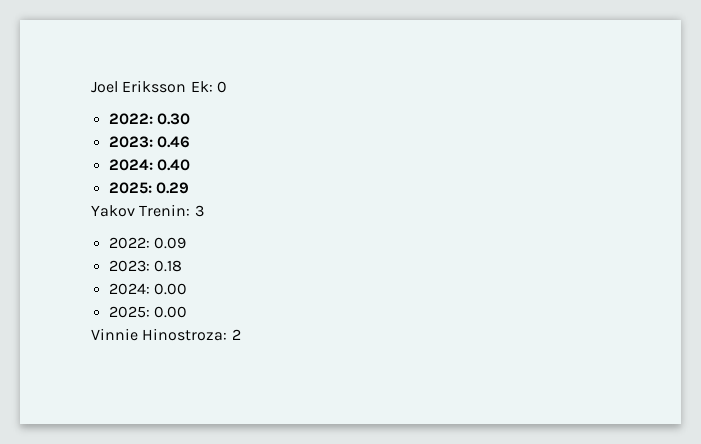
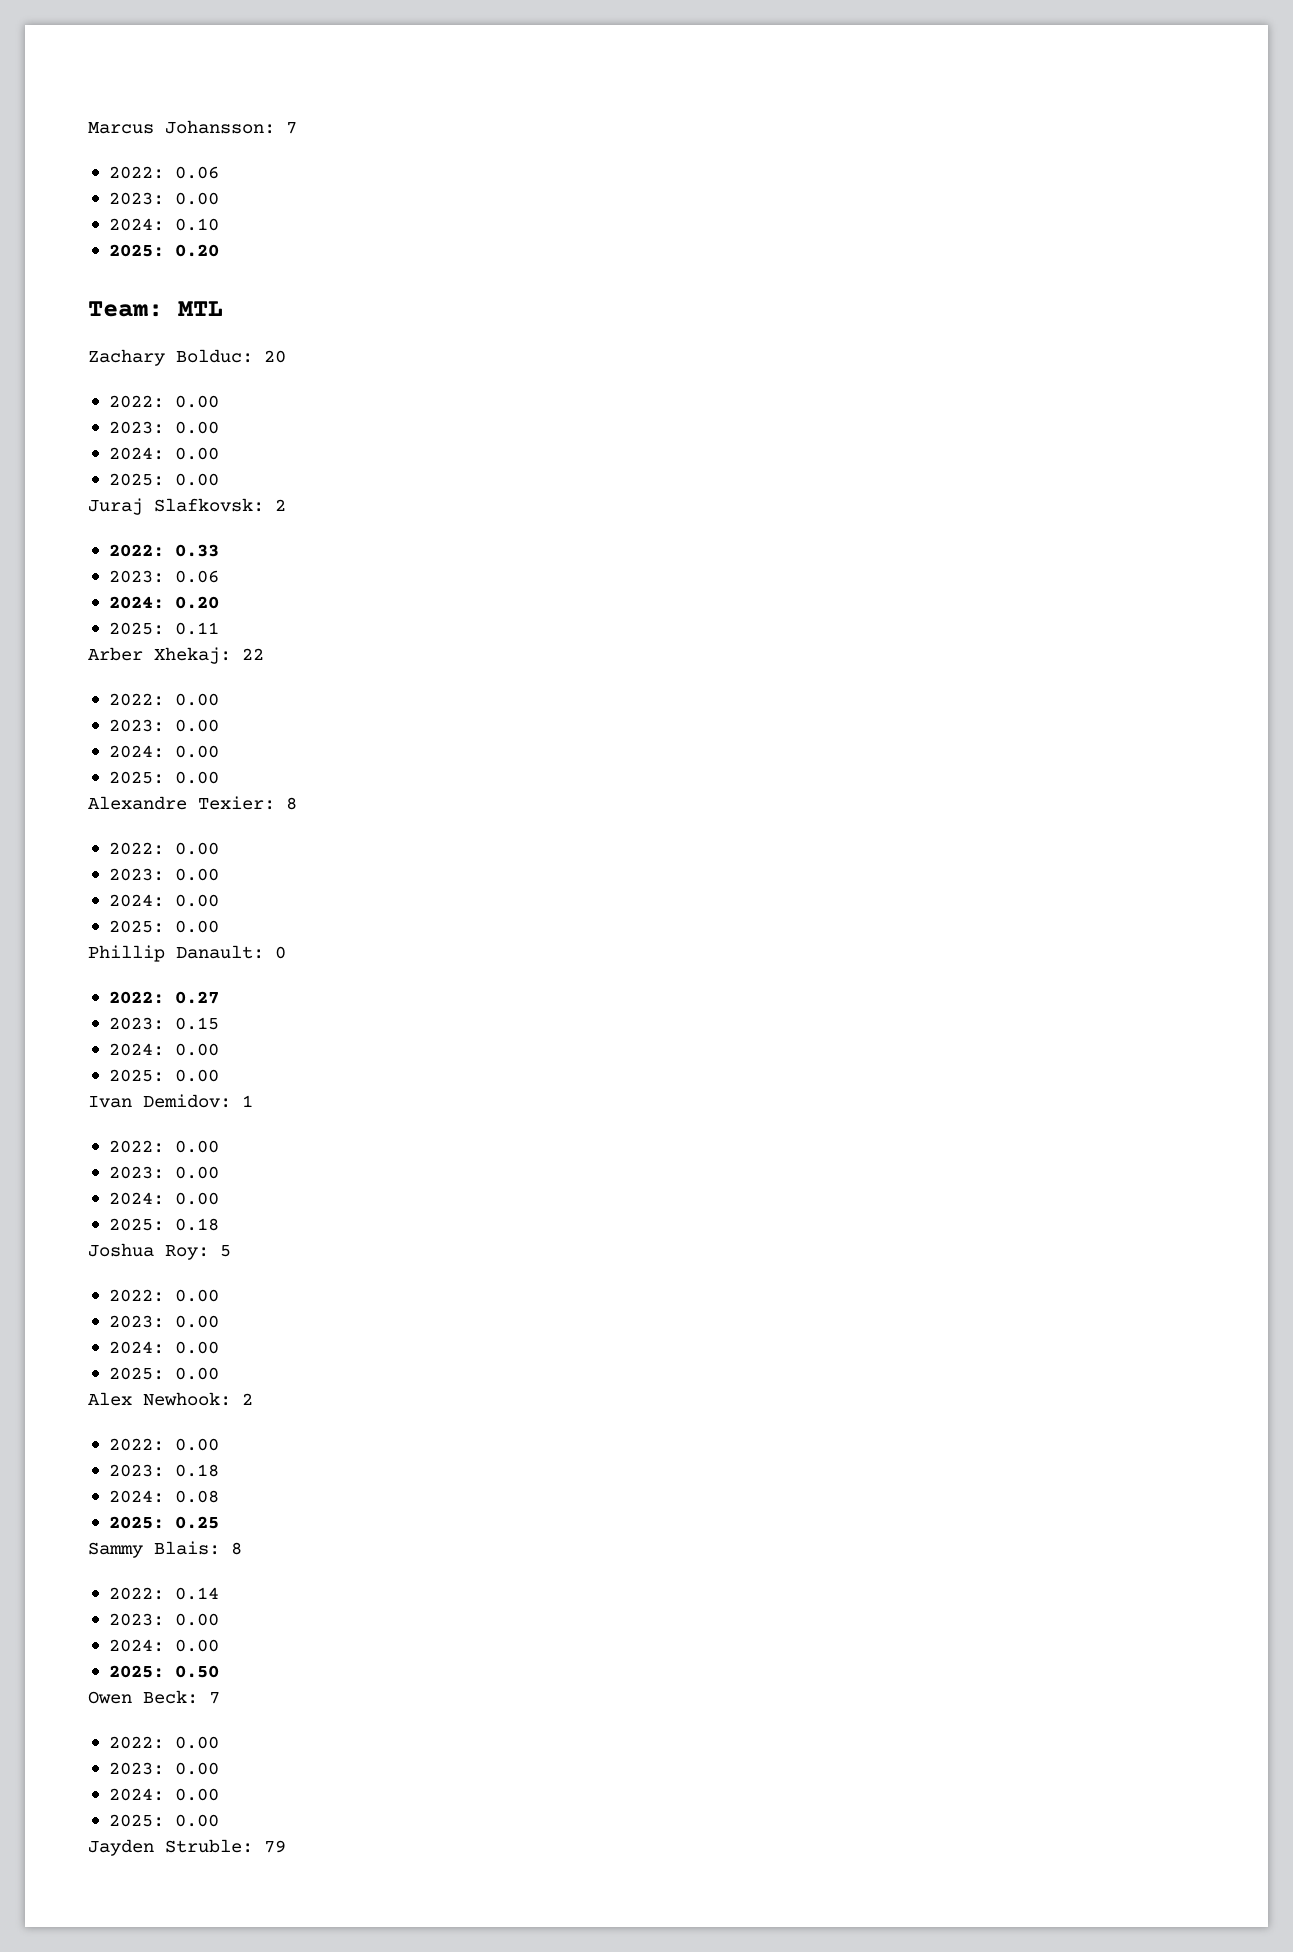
[91,80,227,93] [108,113,190,125] [108,136,190,148] [108,159,190,171] [108,182,189,194] [91,204,204,217] [108,237,186,249] [108,260,182,272] [108,283,187,295] [108,306,187,318] [91,328,241,341] Joel Eriksson Ek: 0 // 2022: 0.30 // 2023: 0.46 // 2024: 0.40 // 2025: 0.29 // Yakov Trenin: 3 // 2022: 0.09 // 2023: 0.18 // 2024: 0.00 // 2025: 0.00 // Vinnie Hinostroza: 2 -> [88,120,297,134] [108,166,219,179] [108,192,219,205] [108,218,219,231] [108,244,219,257] [88,301,223,317] [88,349,286,366] [108,395,219,408] [108,421,219,434] [108,447,219,460] [108,473,219,486] [88,498,286,515] [108,544,219,557] [108,570,219,583] [108,596,219,609] [108,622,219,635] [88,647,264,664] [108,693,219,706] [108,719,219,732] [108,745,219,758] [108,771,219,784] [88,796,297,810] [108,842,219,855] [108,868,219,881] [108,894,219,907] [108,920,219,933] [88,945,286,962] [108,991,219,1004] [108,1017,219,1030] [108,1043,219,1056] [108,1069,219,1082] [88,1094,253,1108] [108,1140,219,1153] [108,1166,219,1179] [108,1192,219,1205] [108,1218,219,1231] [88,1243,231,1260] [108,1289,219,1302] [108,1315,219,1328] [108,1341,219,1354] [108,1367,219,1380] [88,1392,253,1406] [108,1438,219,1451] [108,1464,219,1477] [108,1490,219,1503] [108,1516,219,1529] [88,1541,242,1558] [108,1587,219,1600] [108,1613,219,1626] [108,1639,219,1652] [108,1665,219,1678] [88,1690,220,1704] [108,1736,219,1749] [108,1762,219,1775] [108,1788,219,1801] [108,1814,219,1827] [88,1839,286,1856] Marcus Johansson: 7 // 2022: 0.06 // 2023: 0.00 // 2024: 0.10 // 2025: 0.20 // Team: MTL // Zachary Bolduc: 20 // 2022: 0.00 // 2023: 0.00 // 2024: 0.00 // 2025: 0.00 // Juraj Slafkovsk: 2 // 2022: 0.33 // 2023: 0.06 // 2024: 0.20 // 2025: 0.11 // Arber Xhekaj: 22 // 2022: 0.00 // 2023: 0.00 // 2024: 0.00 // 2025: 0.00 // Alexandre Texier: 8 // 2022: 0.00 // 2023: 0.00 // 2024: 0.00 // 2025: 0.00 // Phillip Danault: 0 // 2022: 0.27 // 2023: 0.15 // 2024: 0.00 // 2025: 0.00 // Ivan Demidov: 1 // 2022: 0.00 // 2023: 0.00 // 2024: 0.00 // 2025: 0.18 // Joshua Roy: 5 // 2022: 0.00 // 2023: 0.00 // 2024: 0.00 // 2025: 0.00 // Alex Newhook: 2 // 2022: 0.00 // 2023: 0.18 // 2024: 0.08 // 2025: 0.25 // Sammy Blais: 8 // 2022: 0.14 // 2023: 0.00 // 2024: 0.00 // 2025: 0.50 // Owen Beck: 7 // 2022: 0.00 // 2023: 0.00 // 2024: 0.00 // 2025: 0.00 // Jayden Struble: 79

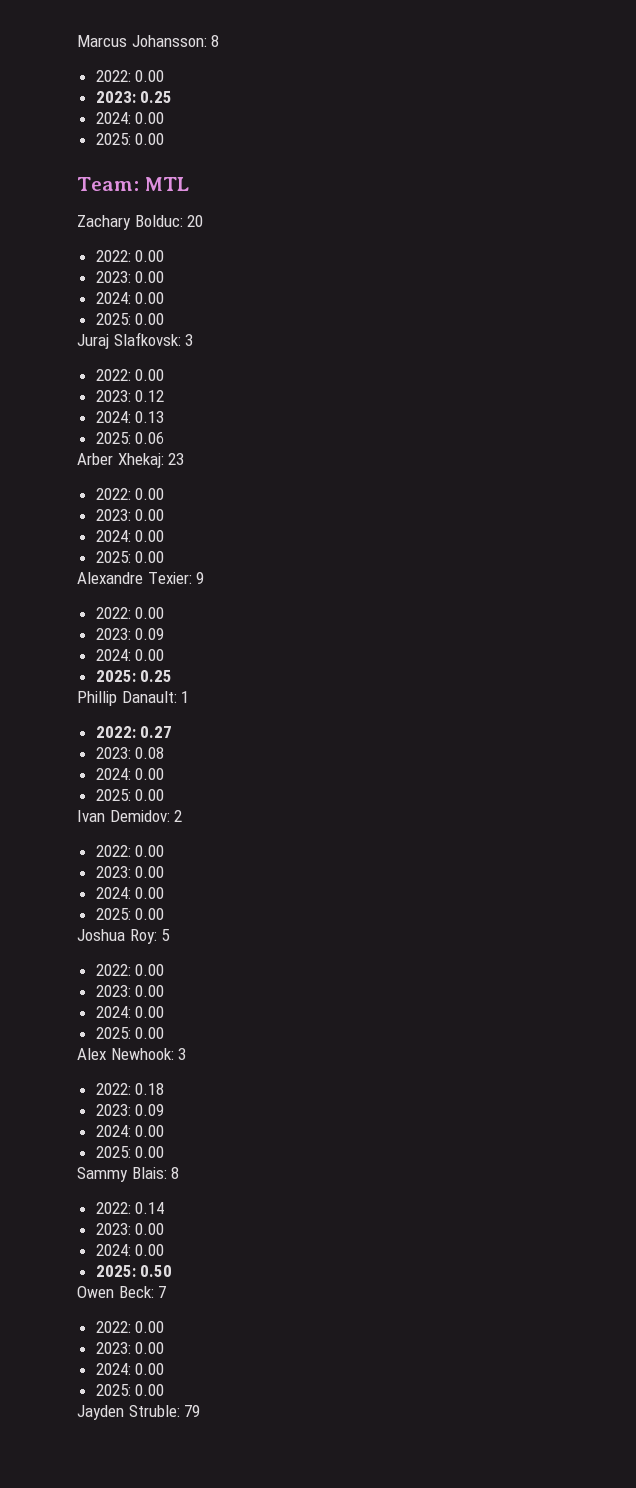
[286,122,297,134] [108,166,219,179] [108,192,219,205] [108,218,219,231] [108,244,219,257] 7 // 2022: 0.06 // 2023: 0.00 // 2024: 0.10 // 2025: 0.20 -> [211,35,220,47] [95,70,165,82] [95,91,173,103] [95,112,165,124] [95,133,165,145] 8 // 2022: 0.00 // 2023: 0.25 // 2024: 0.00 // 2025: 0.00
[275,499,286,511] [108,544,219,557] [108,570,219,583] [108,596,219,609] [108,622,219,635] 2 // 2022: 0.33 // 2023: 0.06 // 2024: 0.20 // 2025: 0.11 -> [185,334,194,346] [95,369,165,381] [95,390,165,402] [95,411,165,423] [95,432,165,444] 3 // 2022: 0.00 // 2023: 0.12 // 2024: 0.13 // 2025: 0.06
[242,648,264,660] 22 -> [168,453,185,465] 23
[286,797,297,810] [108,842,219,855] [108,868,219,881] [108,894,219,907] [108,920,219,933] [88,945,286,962] [108,991,219,1004] [108,1017,219,1030] [108,1043,219,1056] [108,1069,219,1082] [88,1094,253,1108] [108,1140,219,1153] [108,1166,219,1179] [108,1192,219,1205] [108,1218,219,1231] 8 // 2022: 0.00 // 2023: 0.00 // 2024: 0.00 // 2025: 0.00 // Phillip Danault: 0 // 2022: 0.27 // 2023: 0.15 // 2024: 0.00 // 2025: 0.00 // Ivan Demidov: 1 // 2022: 0.00 // 2023: 0.00 // 2024: 0.00 // 2025: 0.18 -> [196,572,205,584] [95,607,165,619] [95,628,165,640] [95,649,165,661] [95,670,173,682] [77,691,190,706] [95,726,173,738] [95,747,165,759] [95,768,165,780] [95,789,165,801] [77,810,183,822] [95,845,165,857] [95,866,165,878] [95,887,165,899] [95,908,165,920] 9 // 2022: 0.00 // 2023: 0.09 // 2024: 0.00 // 2025: 0.25 // Phillip Danault: 1 // 2022: 0.27 // 2023: 0.08 // 2024: 0.00 // 2025: 0.00 // Ivan Demidov: 2 // 2022: 0.00 // 2023: 0.00 // 2024: 0.00 // 2025: 0.00
[242,1393,253,1405] [108,1438,219,1451] [108,1464,219,1477] [108,1490,219,1503] [108,1516,219,1529] 2 // 2022: 0.00 // 2023: 0.18 // 2024: 0.08 // 2025: 0.25 -> [178,1048,187,1060] [95,1083,165,1095] [95,1104,165,1116] [95,1125,165,1137] [95,1146,165,1158] 3 // 2022: 0.18 // 2023: 0.09 // 2024: 0.00 // 2025: 0.00

